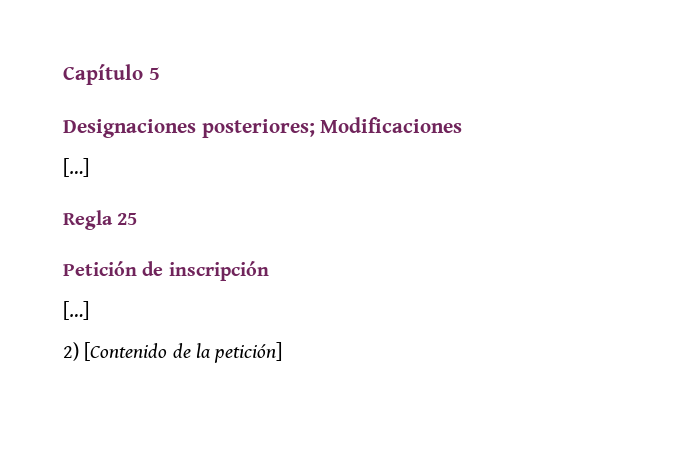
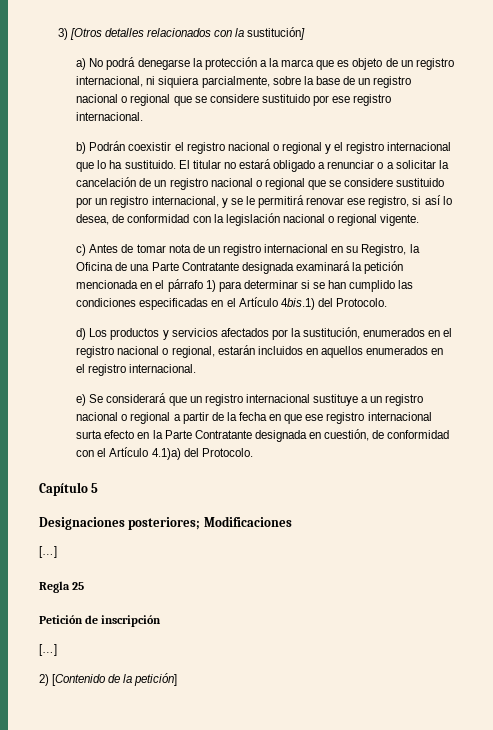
(63, 74) none -> [57,27,306,40] [76,57,454,70] [76,76,412,88] [76,94,392,106] [76,112,144,121] [76,141,452,154] [76,159,449,172] [76,177,445,190] [76,195,452,208] [76,213,420,226] [76,244,420,256] [76,261,404,274] [76,279,414,292] [76,297,387,310] [76,327,453,340] [76,345,444,358] [76,364,197,376] [76,393,424,406] [76,412,432,424] [76,429,450,442] [76,447,253,460] 3) [Otros detalles relacionados con la sustitución] // a) No podrá denegarse la protección a la marca que es objeto de un registro internacional, ni siquiera parcialmente, sobre la base de un registro nacional o regional que se considere sustituido por ese registro internacional. // b) Podrán coexistir el registro nacional o regional y el registro internacional que lo ha sustituido. El titular no estará obligado a renunciar o a solicitar la cancelación de un registro nacional o regional que se considere sustituido por un registro internacional, y se le permitirá renovar ese registro, si así lo desea, de conformidad con la legislación nacional o regional vigente. // c) Antes de tomar nota de un registro internacional en su Registro, la Oficina de una Parte Contratante designada examinará la petición mencionada en el párrafo 1) para determinar si se han cumplido las condiciones especificadas en el Artículo 4bis.1) del Protocolo. // d) Los productos y servicios afectados por la sustitución, enumerados en el registro nacional o regional, estarán incluidos en aquellos enumerados en el registro internacional. // e) Se considerará que un registro internacional sustituye a un registro nacional o regional a partir de la fecha en que ese registro internacional surta efecto en la Parte Contratante designada en cuestión, de conformidad con el Artículo 4.1)a) del Protocolo. //

